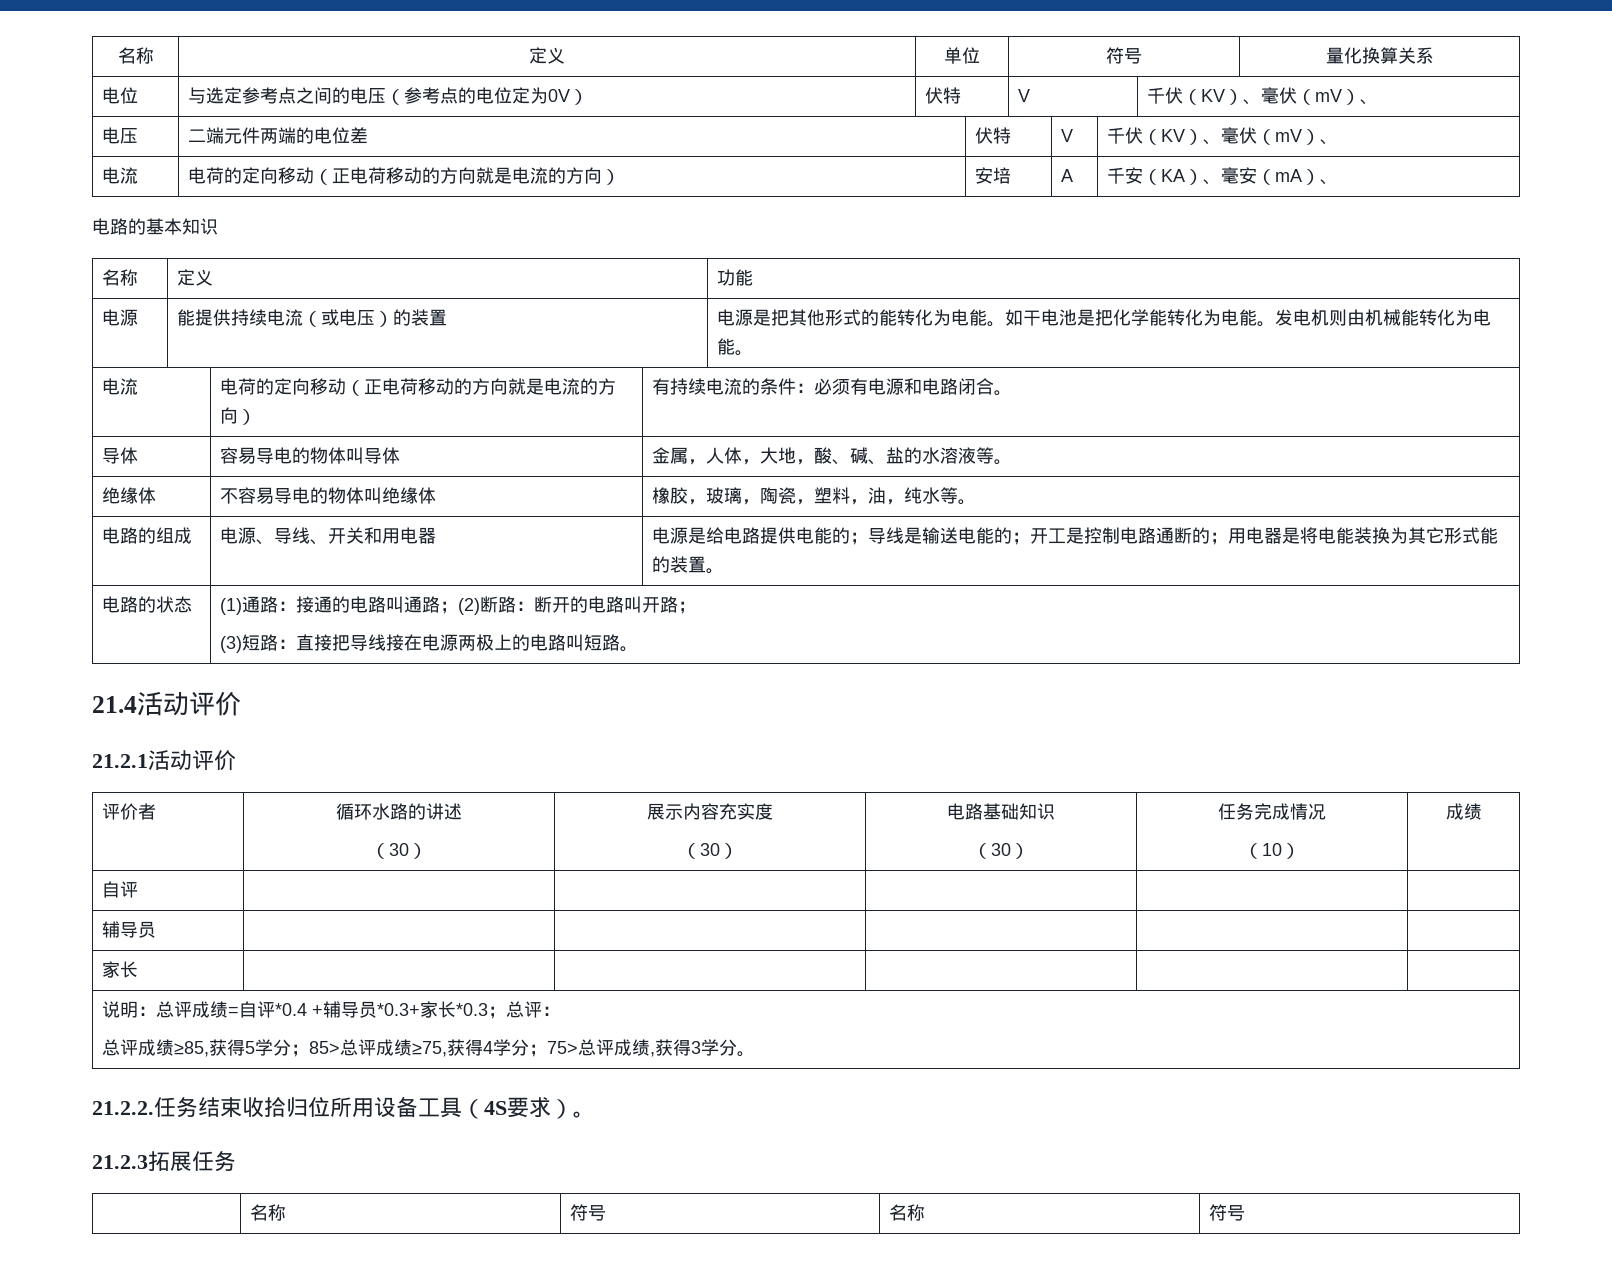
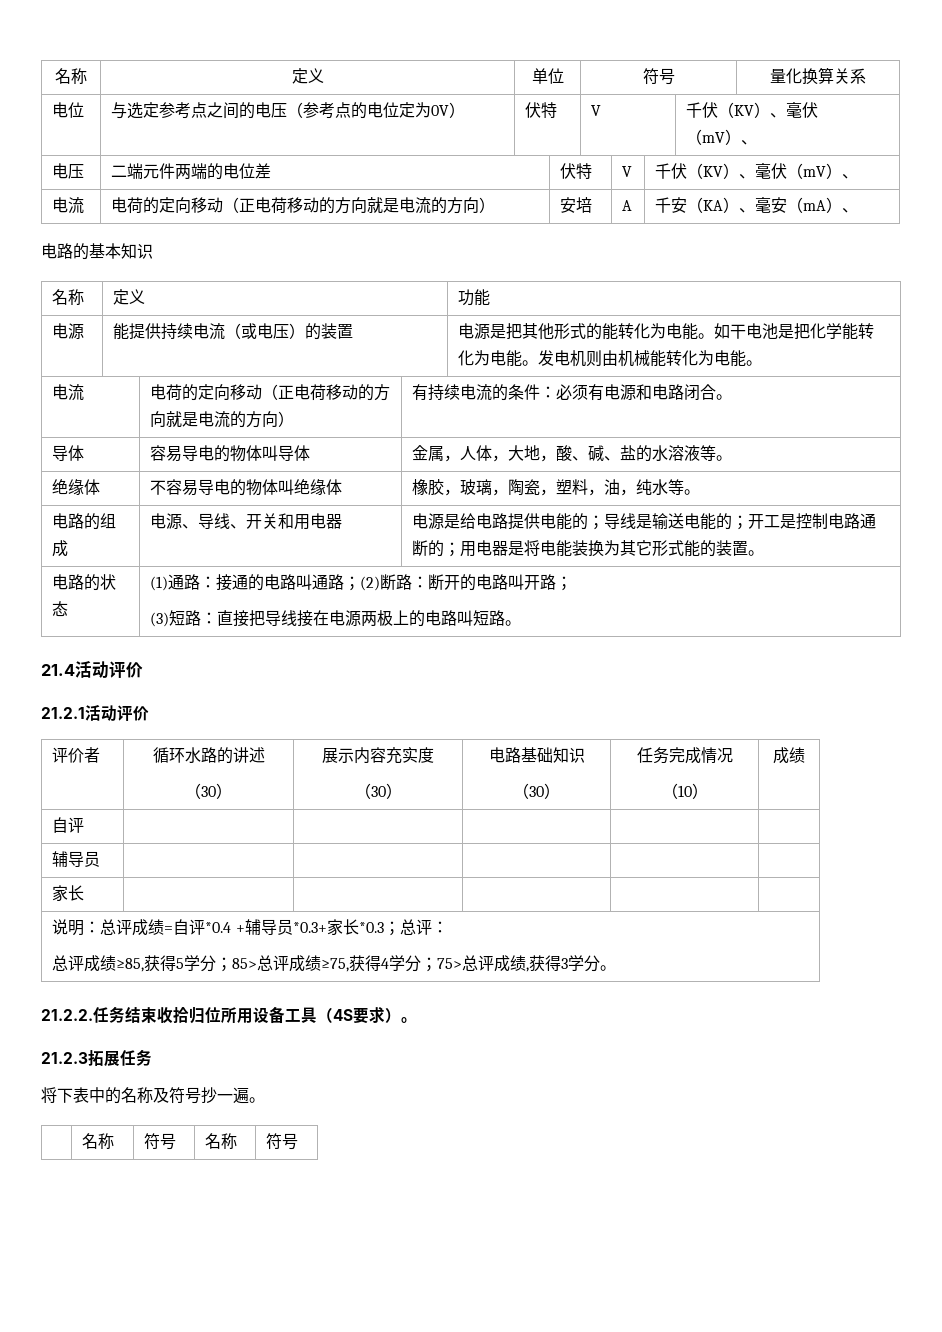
(236, 1161) none -> [41,1087,265,1104] // 将下表中的名称及符号抄一遍。

